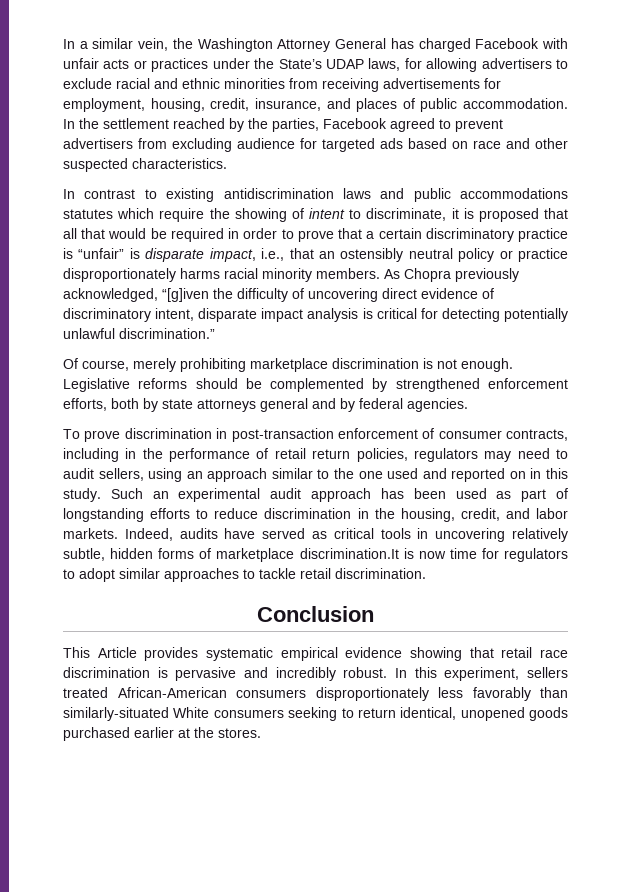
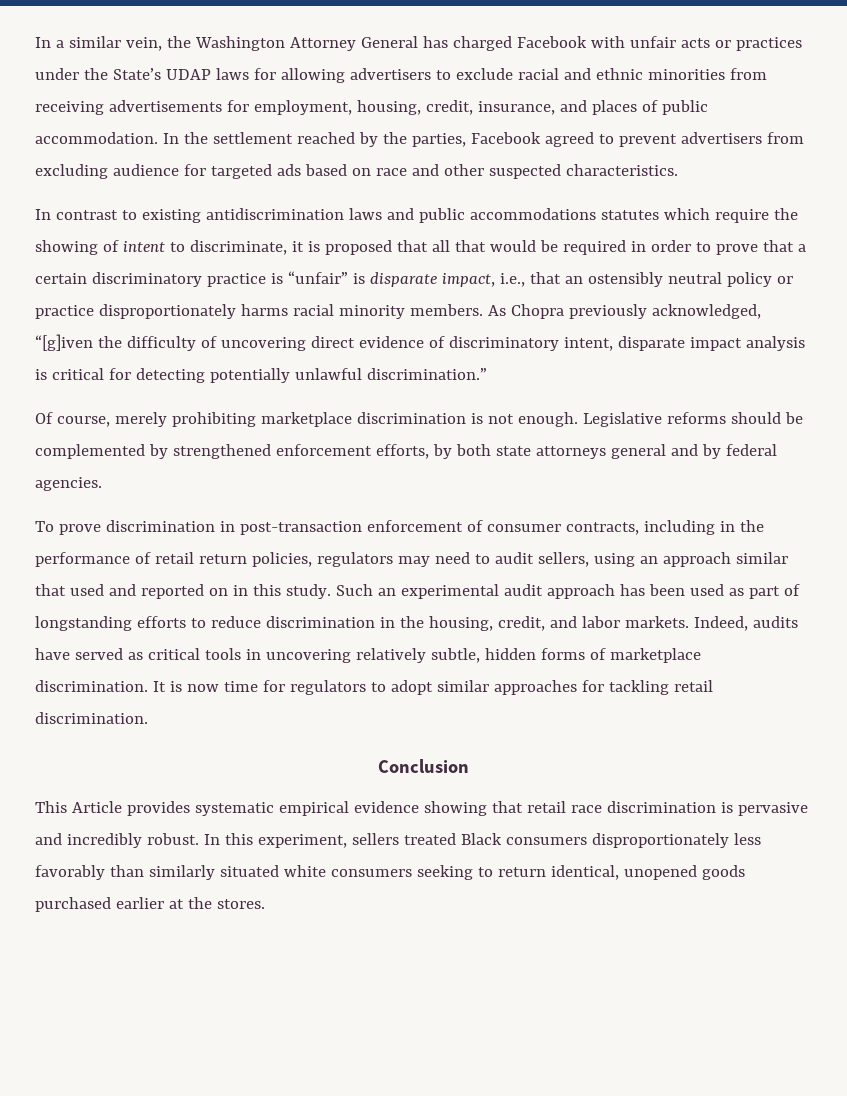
[368,58,401,71] laws, -> [215,68,249,80] laws
[111,398,158,412] both by -> [432,444,491,459] by both
[317,468,383,479] to the one -> [35,584,66,596] that
[299,548,399,559] discrimination.It -> [35,680,166,692] discrimination. It
[243,568,296,579] to tackle -> [581,680,669,695] for tackling
[117,687,227,698] African-American -> [460,833,502,845] Black
[63,707,210,721] similarly-situated White -> [148,865,326,880] similarly situated white

